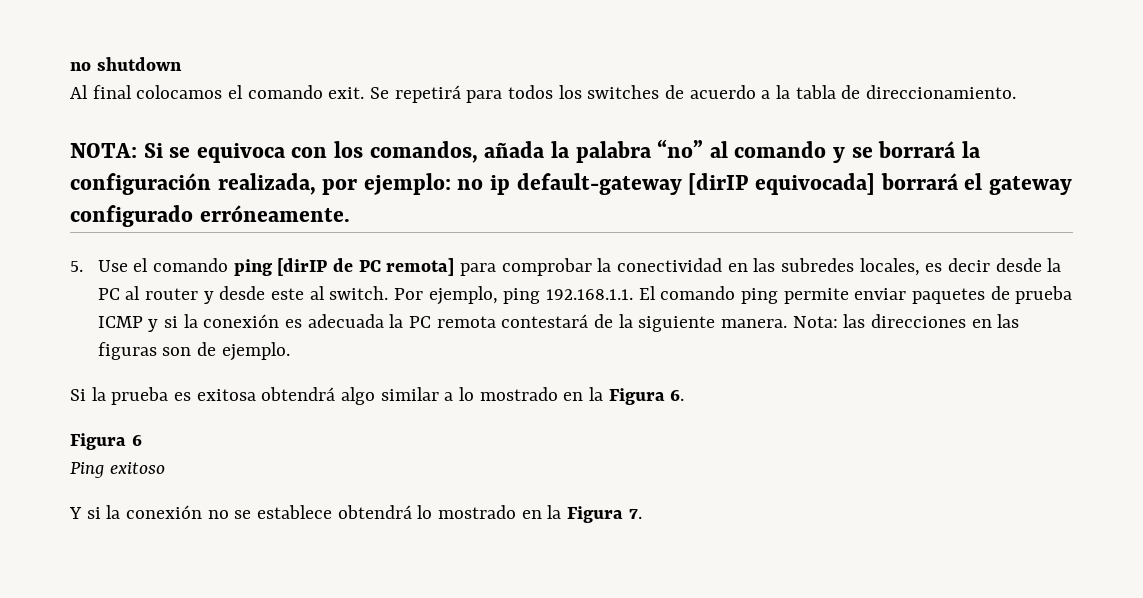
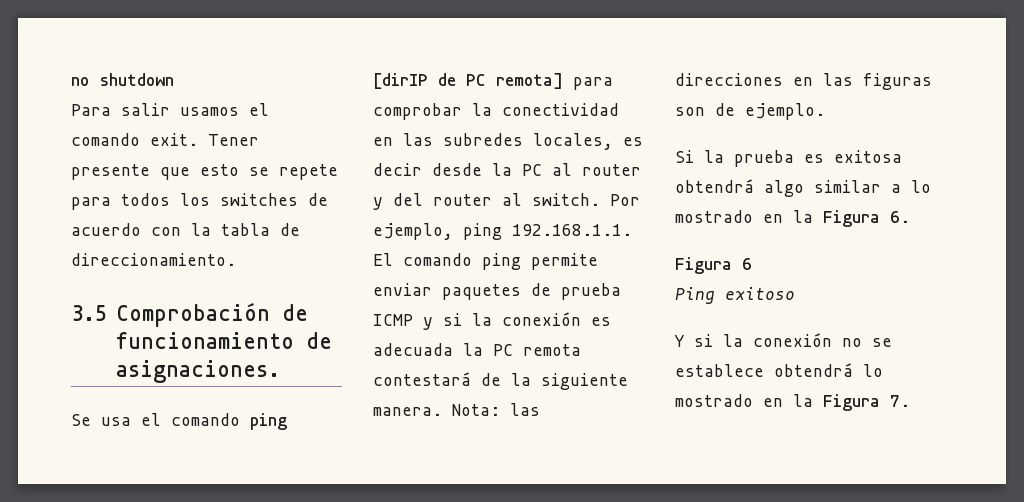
[70,85,461,103] Al final colocamos el comando exit. Se repetirá -> [71,103,269,116] [71,133,259,146] [71,164,338,180] Para salir usamos el comando exit. Tener presente que esto se repete
[761,90,771,99] a -> [151,227,181,236] con
[70,139,981,163] [70,173,1072,195] [70,205,350,227] [70,260,128,272] NOTA: Si se equivoca con los comandos, añada la palabra “no” al comando y se borrará la configuración realizada, por ejemplo: no ip default-gateway [dirIP equivocada] borrará el gateway configurado erróneamente. // 5. Use -> [71,302,308,327] [115,332,332,349] [115,360,280,383] [71,414,131,426] 3.5 Comprobación de funcionamiento de asignaciones. // Se usa
[219,286,305,300] desde este -> [393,193,492,206] del router

